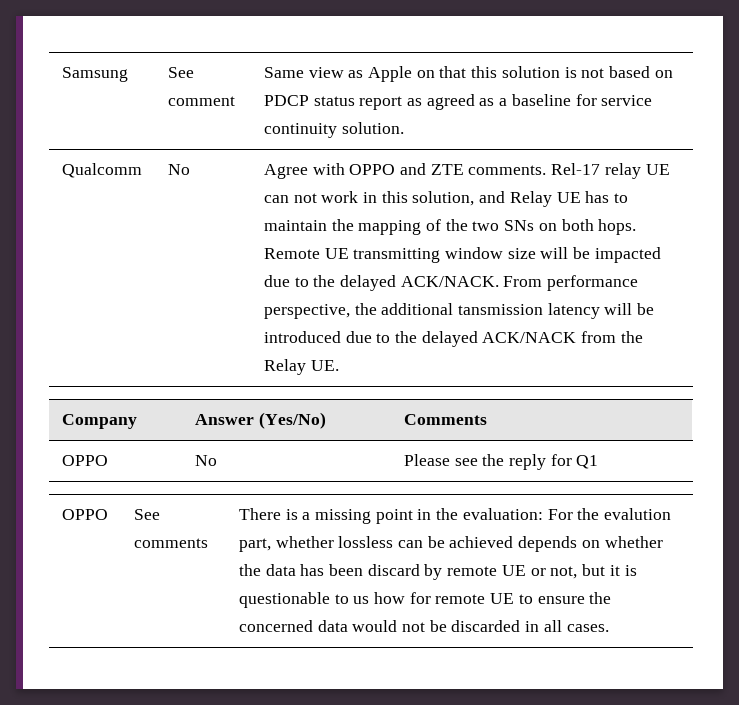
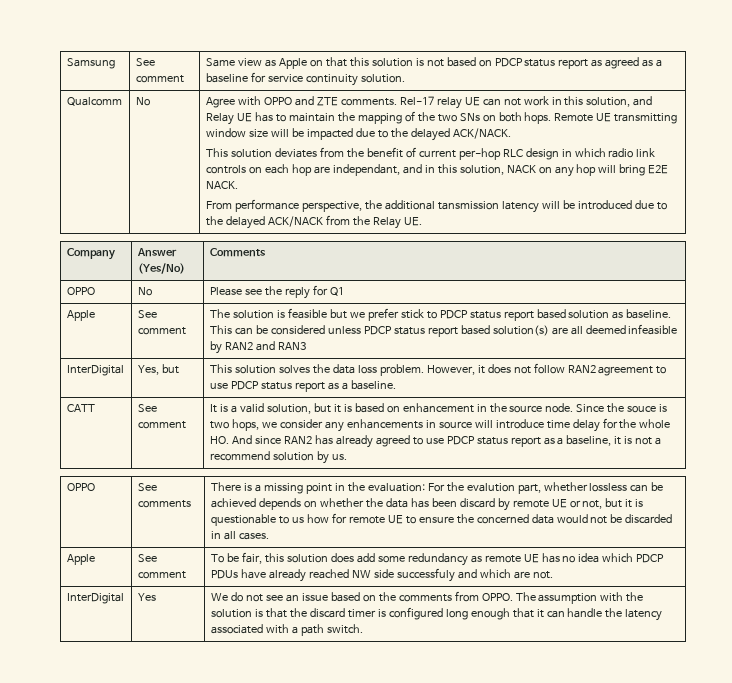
(499, 281) none -> [205,147,656,160] [205,164,669,177] [205,181,238,189] // This solution deviates from the benefit of current per-hop RLC design in which radio link controls on each hop are independant, and in this solution, NACK on any hop will bring E2E NACK. //
(599, 462) none -> [66,310,95,321] [137,310,157,319] [137,327,186,335] [209,308,672,321] [209,324,678,337] [209,341,306,354] [66,365,124,376] [137,364,179,375] [209,363,667,376] [209,380,396,392] [66,404,95,412] [137,404,157,413] [137,421,186,429] [209,403,668,414] [209,418,671,432] [209,435,662,448] [209,451,347,464] // Apple | See comment | The solution is feasible but we prefer stick to PDCP status report based solution as baseline. This can be considered unless PDCP status report based solution(s) are all deemed infeasible by RAN2 and RAN3 // InterDigital | Yes, but | This solution solves the data loss problem. However, it does not follow RAN2 agreement to use PDCP status report as a baseline. // CATT | See comment | It is a valid solution, but it is based on enhancement in the source node. Since the souce is two hops, we consider any enhancements in source will introduce time delay for the whole HO. And since RAN2 has already agreed to use PDCP status report as a baseline, it is not a recommend solution by us.
(609, 628) none -> [66,554,95,565] [137,554,157,563] [137,571,186,579] [210,552,665,566] [210,568,553,582] [66,593,124,604] [137,593,156,601] [210,591,644,604] [210,607,663,621] [210,624,363,636] // Apple | See comment | To be fair, this solution does add some redundancy as remote UE has no idea which PDCP PDUs have already reached NW side successfuly and which are not. // InterDigital | Yes | We do not see an issue based on the comments from OPPO. The assumption with the solution is that the discard timer is configured long enough that it can handle the latency associated with a path switch.

